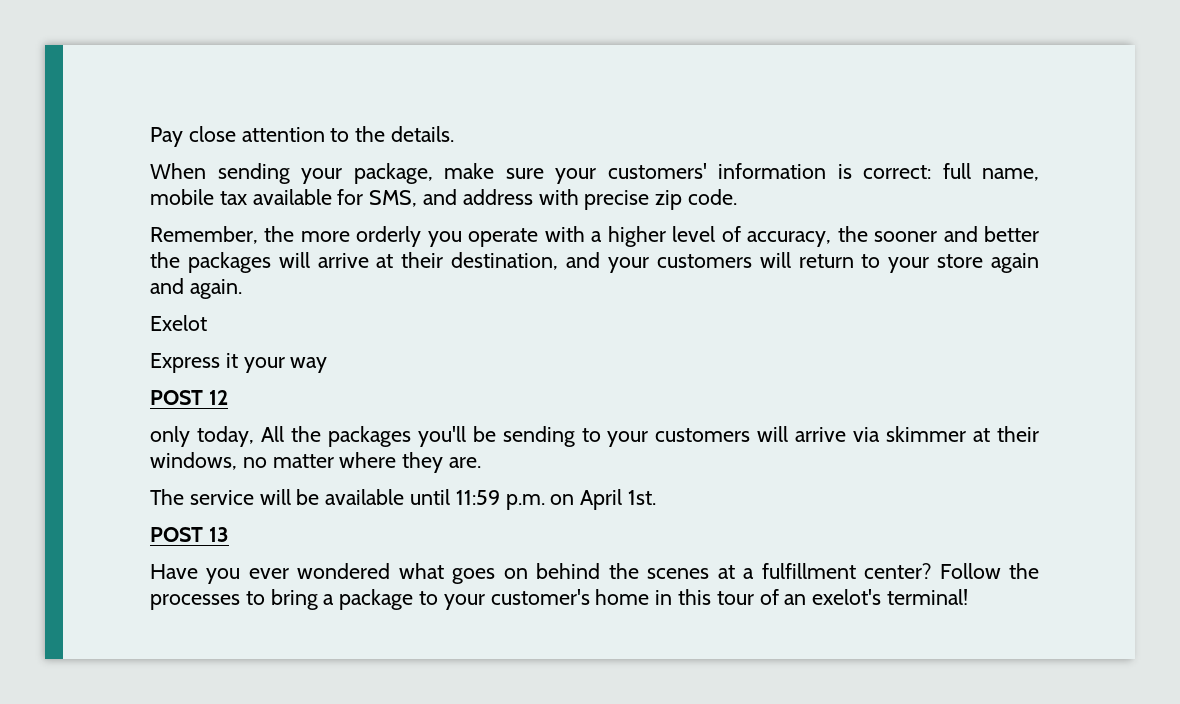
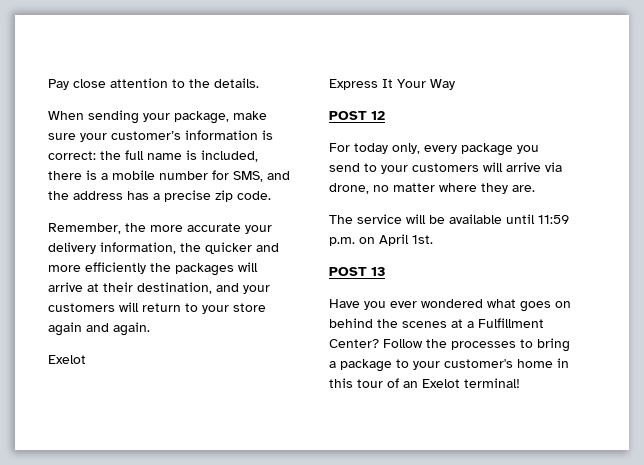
[607,163,707,179] customers' -> [111,131,181,140] customer’s
[942,163,1039,181] [150,189,579,207] full name, mobile tax available for SMS, and address with -> [100,150,258,162] [48,170,290,182] [48,191,160,200] the full name is included, there is a mobile number for SMS, and the address has a
[356,226,1039,247] orderly you operate with a higher level of accuracy, the sooner and better -> [187,223,272,234] [48,242,279,254] [48,262,146,274] accurate your delivery information, the quicker and more efficiently
[225,353,328,373] it your way -> [382,79,455,90] It Your Way
[150,426,575,447] only today, All the packages you'll be sending -> [329,143,539,156] [329,163,360,172] For today only, every package you send
[886,426,1039,442] [150,452,237,470] skimmer at their windows, -> [329,183,369,194] drone,
[761,563,932,579] fulfillment center? -> [478,318,544,328] [329,339,379,348] Fulfillment Center?
[812,589,882,605] exelot's -> [422,379,460,388] Exelot

